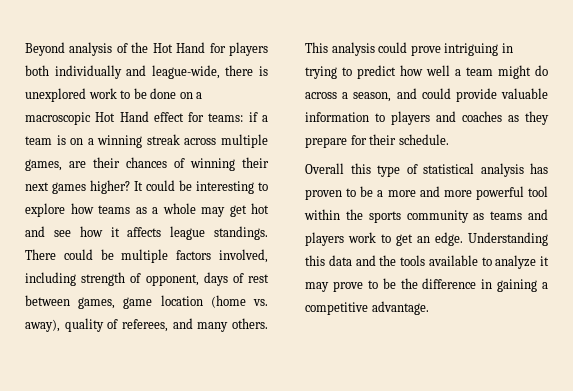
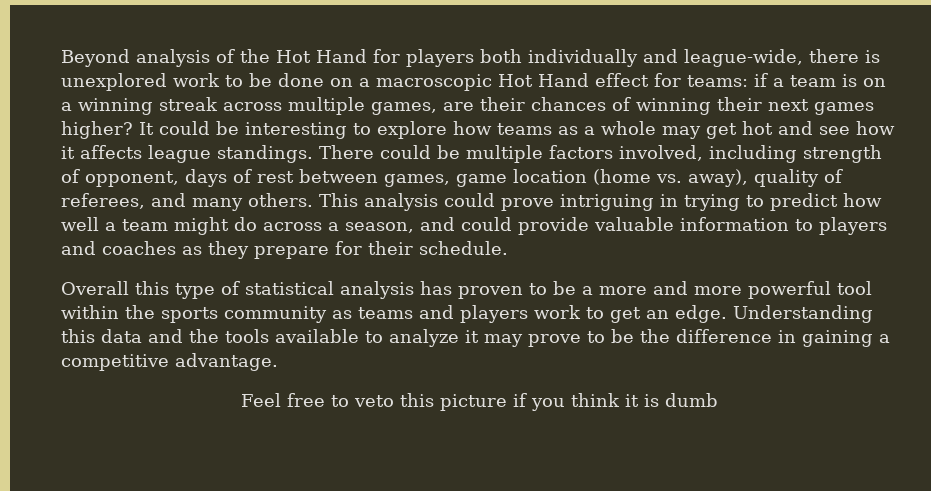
(429, 308) none -> [241,393,718,411] // Feel free to veto this picture if you think it is dumb

